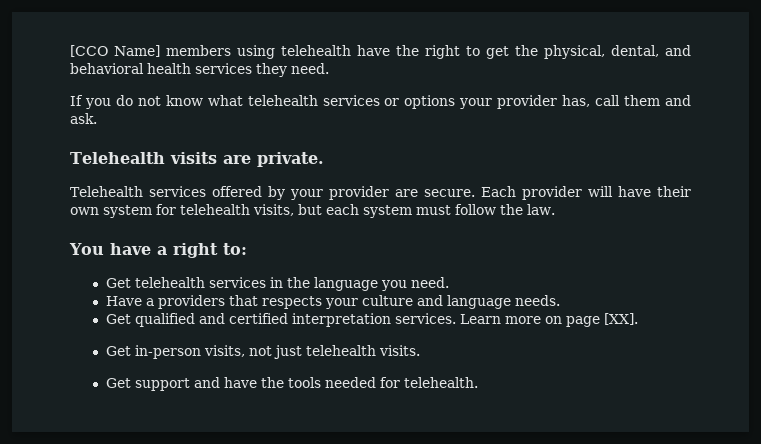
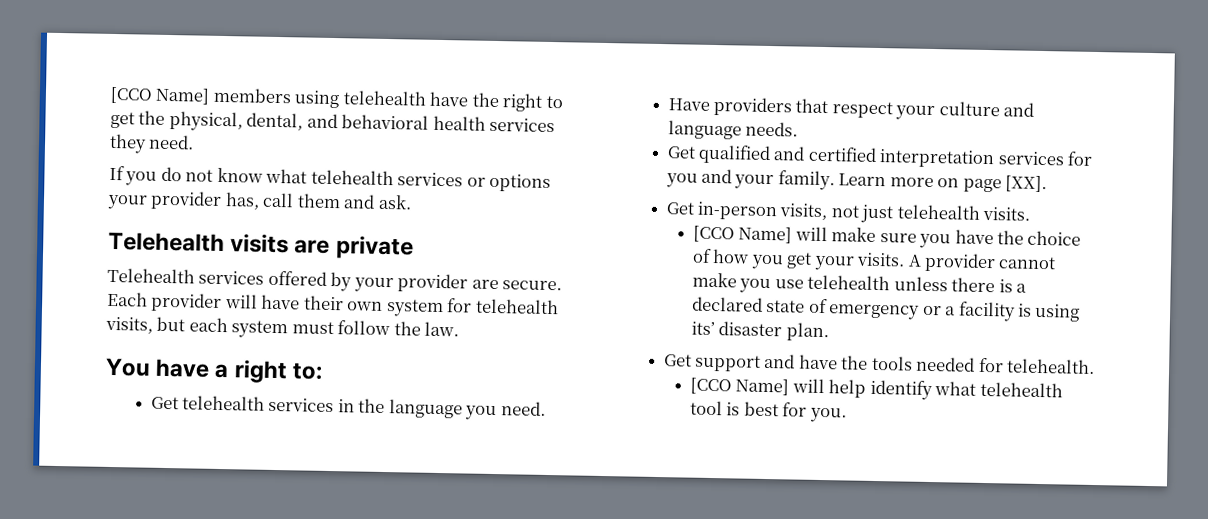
[256,152,324,167] private. -> [334,235,414,260] private
[145,298,154,306] a -> (710, 104) none
[261,296,322,309] respects -> [831,101,893,119] respect
[394,313,456,324] services. -> [997,151,1094,166] [665,168,835,191] services for you and your family.
(420, 350) none -> [692,225,1082,249] [691,248,1057,273] [691,272,1028,294] [691,296,1081,322] [690,321,829,342] // [CCO Name] will make sure you have the choice of how you get your visits. A provider cannot make you use telehealth unless there is a declared state of emergency or a facility is using its’ disaster plan.
(478, 382) none -> [689,377,1063,401] [689,400,847,423] // [CCO Name] will help identify what telehealth tool is best for you.

